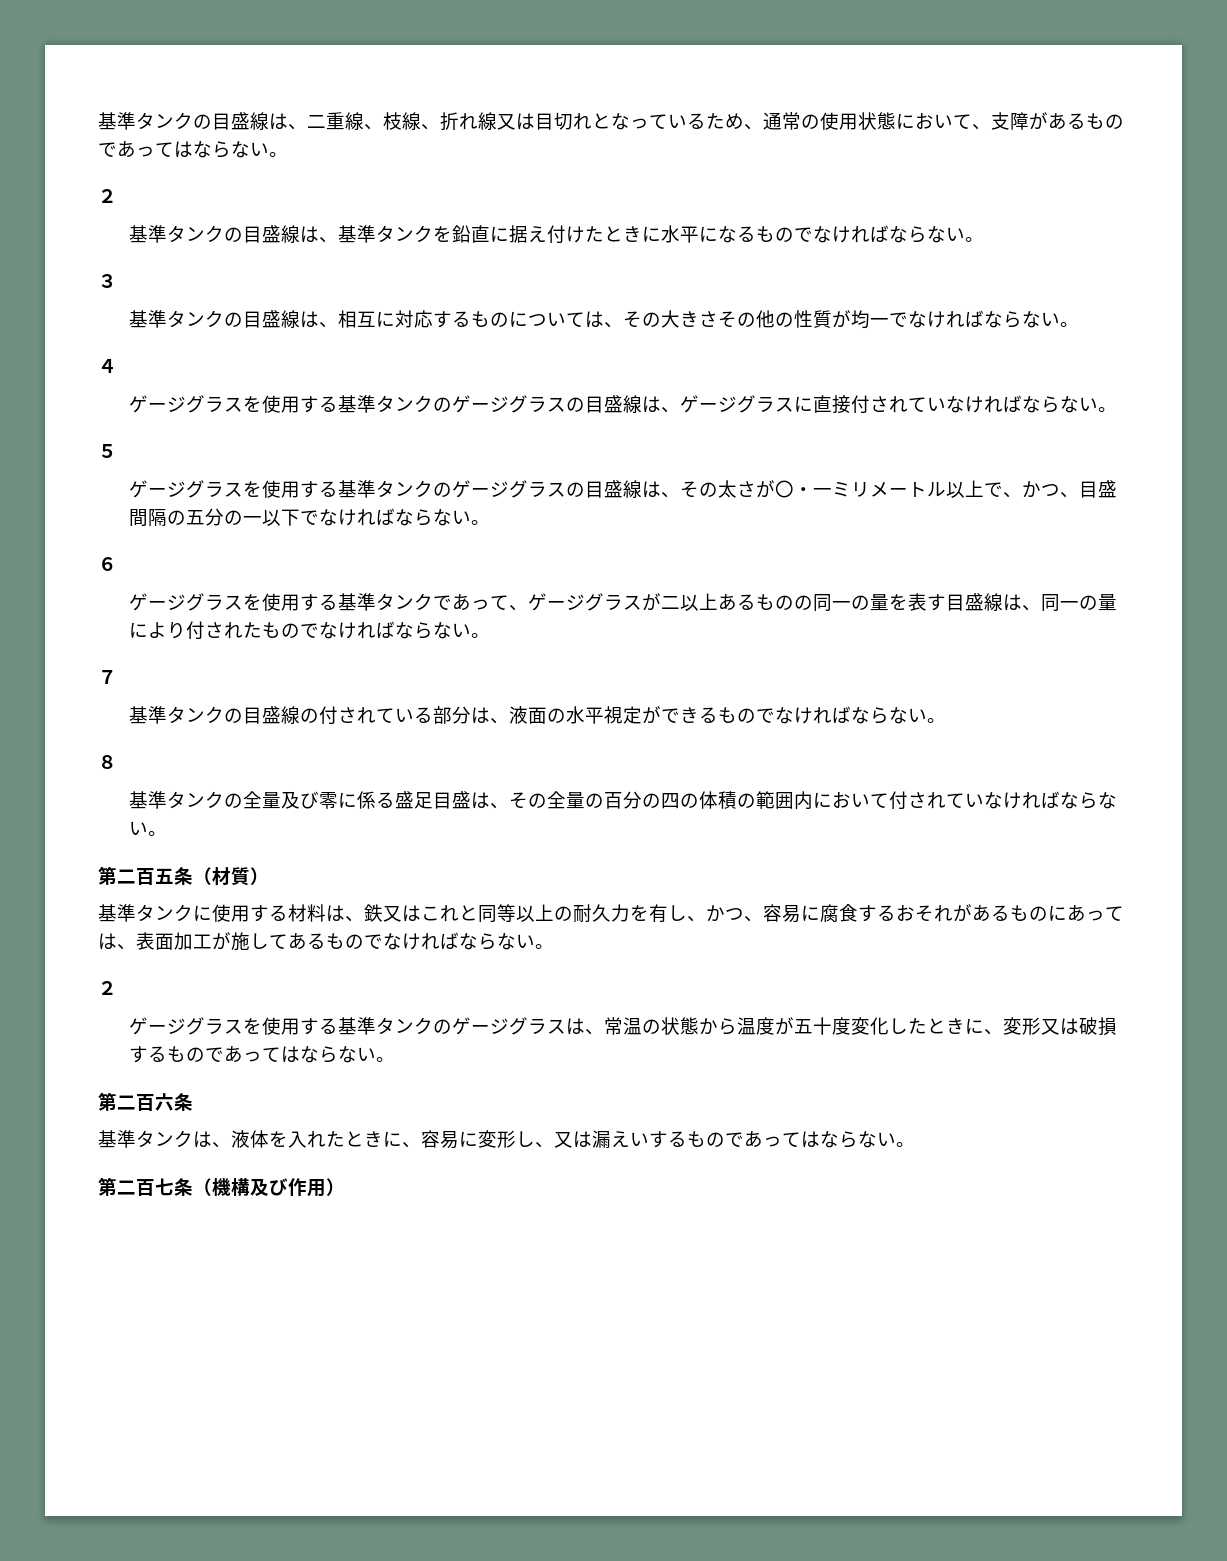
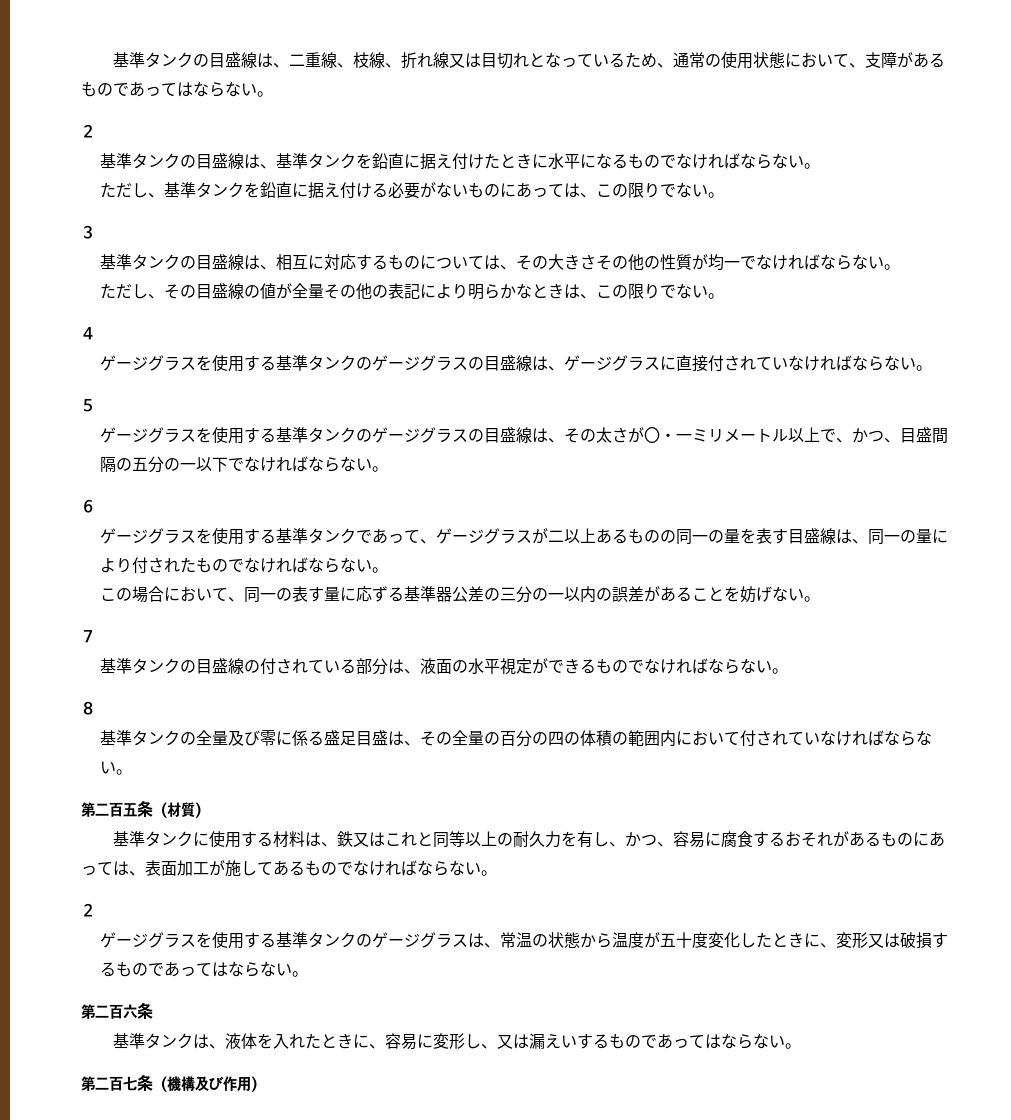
(984, 239) none -> [99,182,724,199] // ただし、基準タンクを鉛直に据え付ける必要がないものにあっては、この限りでない。
(1079, 324) none -> [99,283,724,300] // ただし、その目盛線の値が全量その他の表記により明らかなときは、この限りでない。
(490, 635) none -> [99,586,820,603] // この場合において、同一の表す量に応ずる基準器公差の三分の一以内の誤差があることを妨げない。

